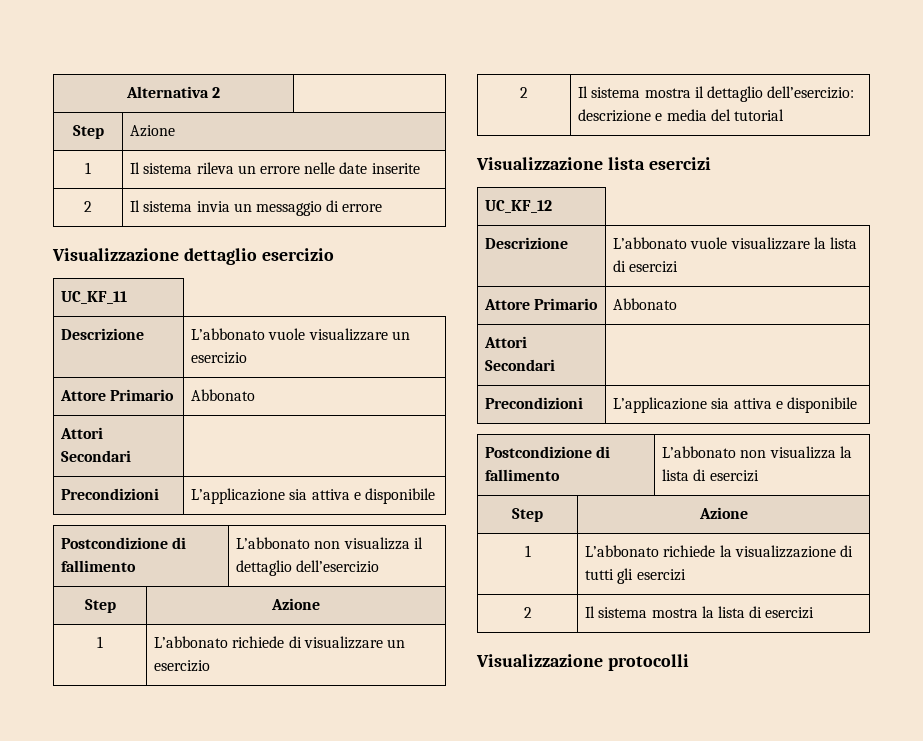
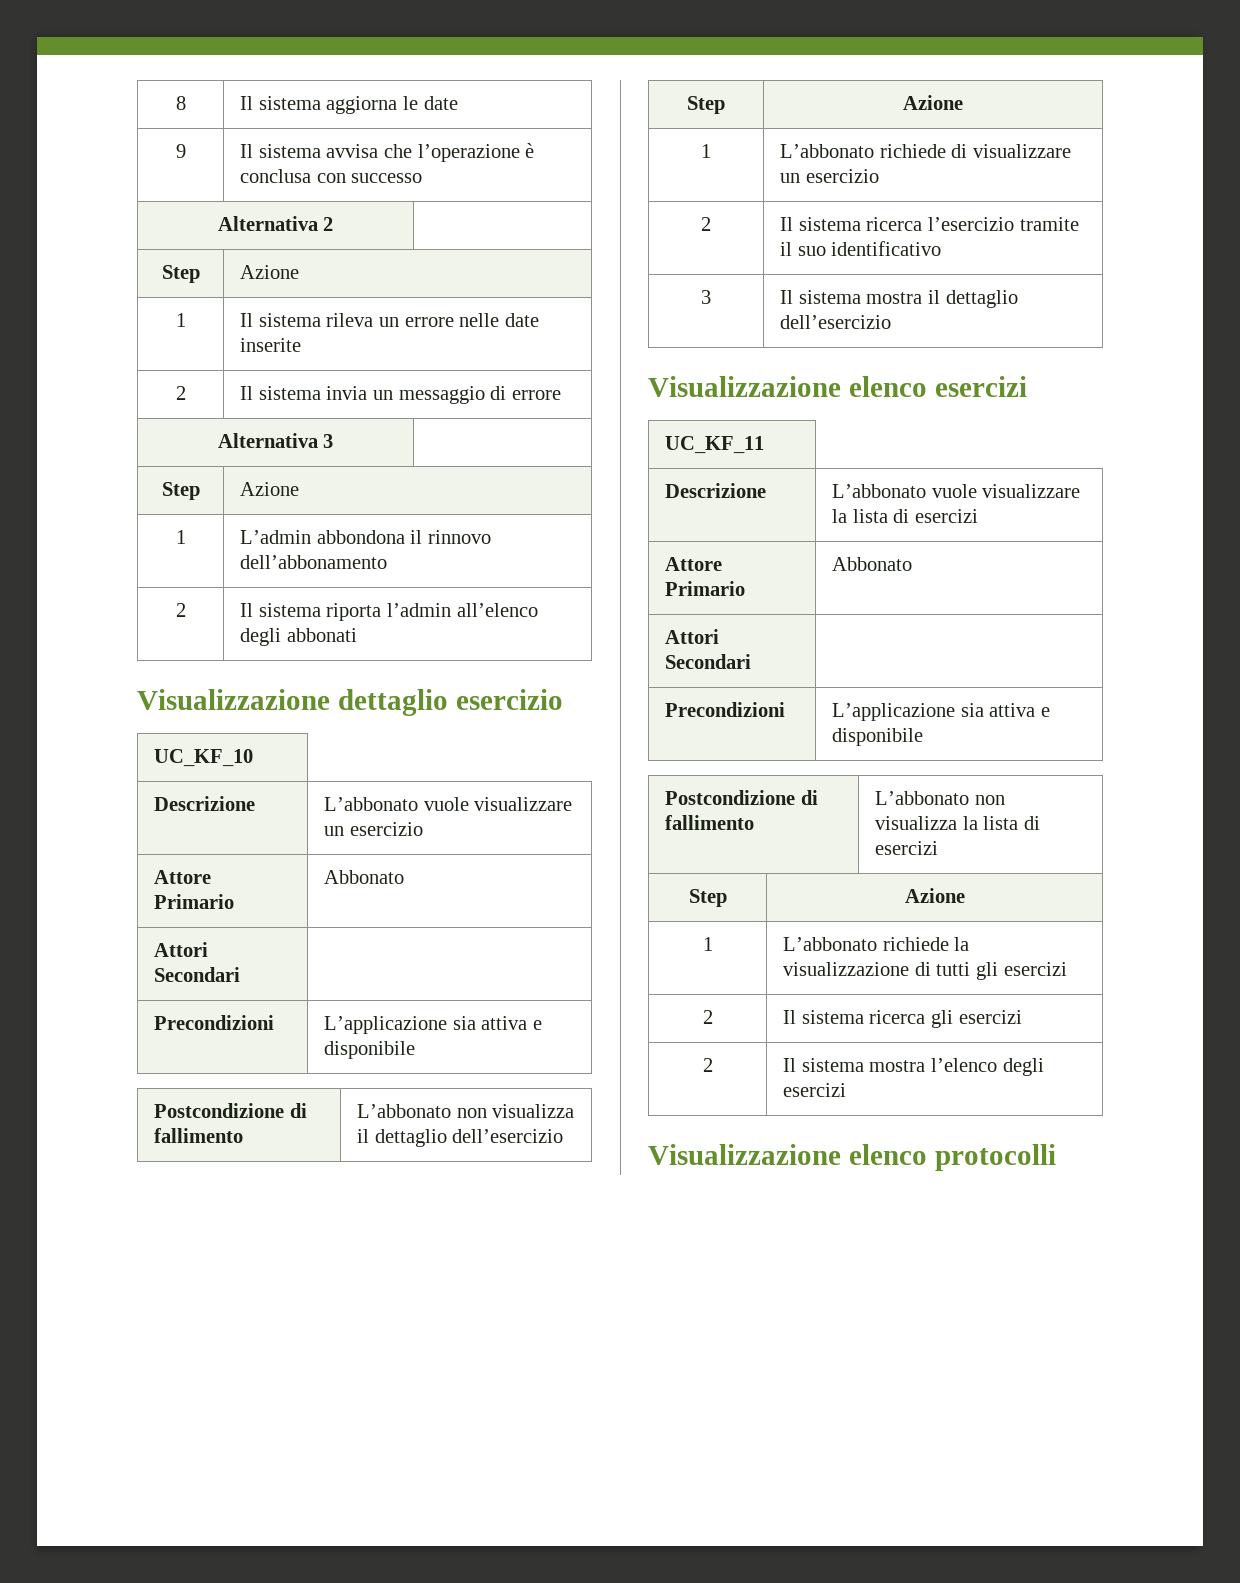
(125, 92) none -> [175,96,186,110] [240,96,458,114] [175,144,186,158] [240,143,535,162] [240,169,423,183] 8 | Il sistema aggiorna le date // 9 | Il sistema avvisa che l’operazione è conclusa con successo //
(383, 208) none -> [217,433,334,448] [161,482,200,500] [240,482,300,496] [175,530,186,544] [240,530,491,544] [240,555,388,569] [175,603,186,617] [240,603,538,621] [240,628,357,646] // Alternativa 3 | // Step | Azione // 1 | L’admin abbondona il rinnovo dell’abbonamento // 2 | Il sistema riporta l’admin all’elenco degli abbonati
[61,291,128,304] UC_KF_11 -> [154,749,254,767] UC_KF_10
(528, 92) none -> [780,217,1079,231] [780,241,942,256] [701,290,711,304] | Il sistema ricerca l’esercizio tramite il suo identificativo // 3
[767,86,855,99] [578,109,785,122] [476,157,711,170] [485,200,553,213] dell’esercizio: descrizione e media del tutorial // Visualizzazione lista esercizi // UC_KF_12 -> [780,315,892,329] [648,376,1027,397] [665,436,765,454] dell’esercizio // Visualizzazione elenco esercizi // UC_KF_11
[523,607,532,618] [585,606,763,618] // 2 | Il sistema mostra la lista di -> [702,1010,713,1024] [783,1010,1022,1028] [702,1058,713,1072] [783,1058,1044,1076] // 2 | Il sistema ricerca gli esercizi // 2 | Il sistema mostra l’elenco degli
(603, 660) none -> [848,1144,927,1165] elenco

